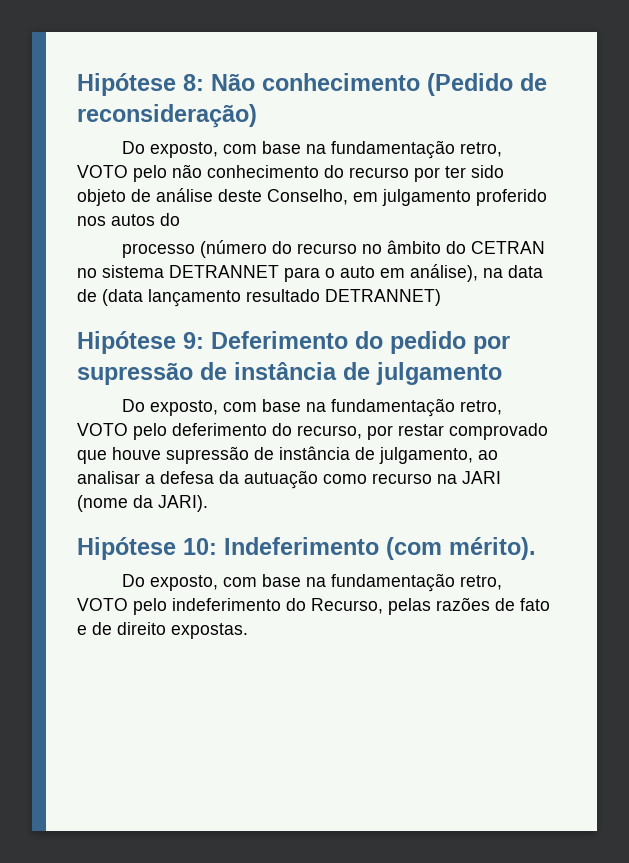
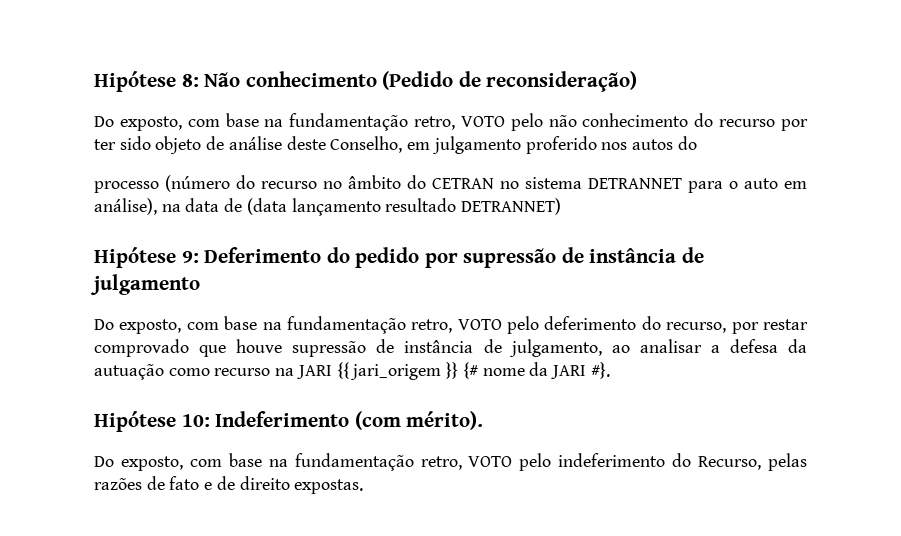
[77,495,208,512] (nome da JARI). -> [336,362,610,380] {{ jari_origem }} {# nome da JARI #}.

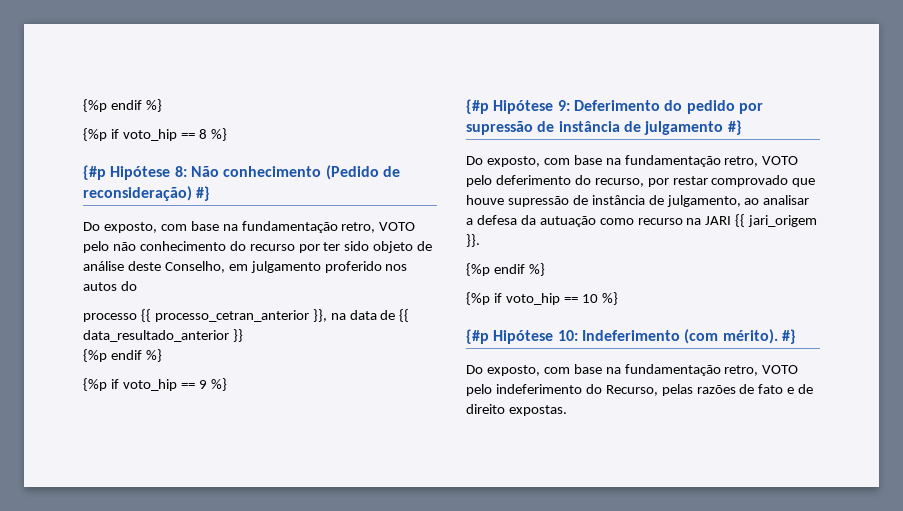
(94, 81) none -> [83,99,162,112] [83,128,227,141] [83,165,106,180] {%p endif %} // {%p if voto_hip == 8 %} // {#p
(638, 81) none -> [196,186,211,201] #}
[165,175,807,193] [94,198,562,216] (número do recurso no âmbito do CETRAN no sistema DETRANNET para o auto em análise), na data de (data lançamento resultado DETRANNET) // -> [140,309,410,322] [83,329,243,342] [83,349,162,362] [83,378,227,391] [466,99,489,114] {{ processo_cetran_anterior }}, na data de {{ data_resultado_anterior }} // {%p endif %} // {%p if voto_hip == 9 %} // {#p
(200, 284) none -> [727,120,742,135] #}
[446,362,610,379] }} {# nome da JARI #}. // -> [466,234,480,247] [466,263,545,276] [466,292,618,305] [466,329,489,344] }}. // {%p endif %} // {%p if voto_hip == 10 %} // {#p
(484, 420) none -> [781,329,796,344] #}

